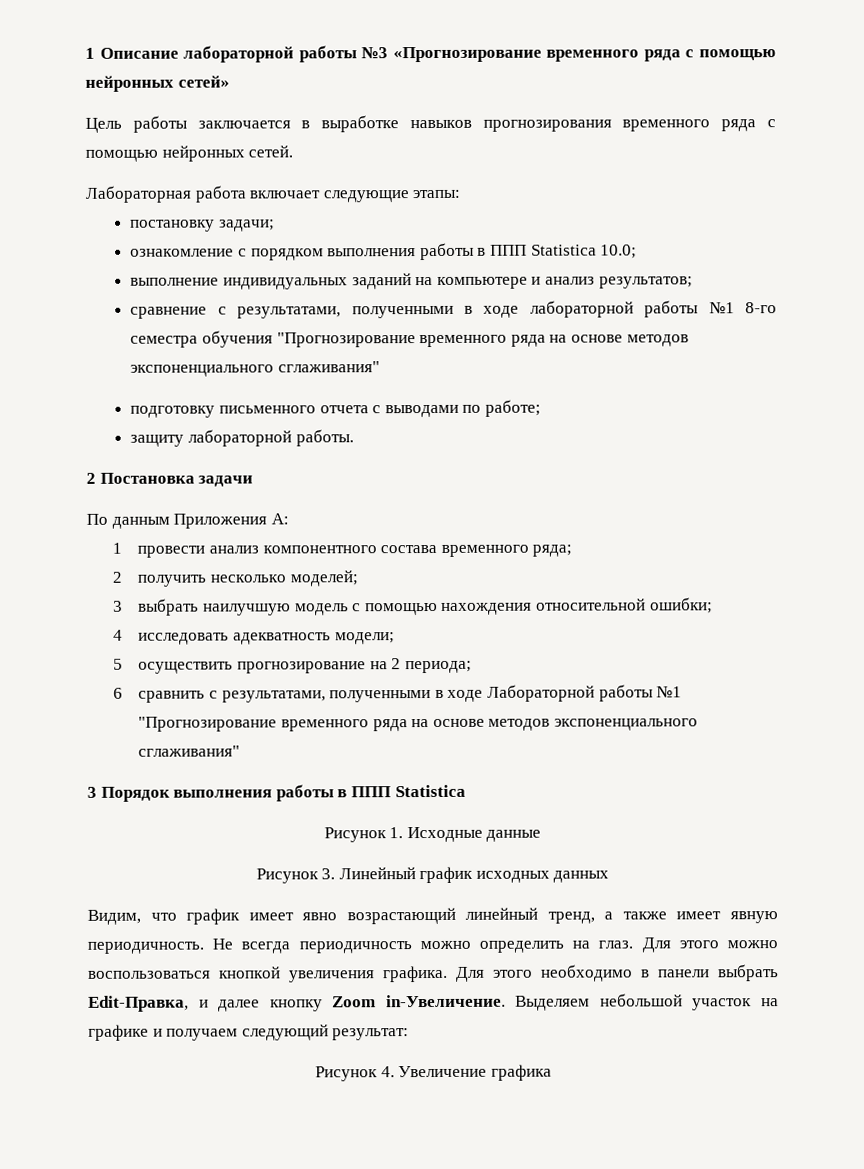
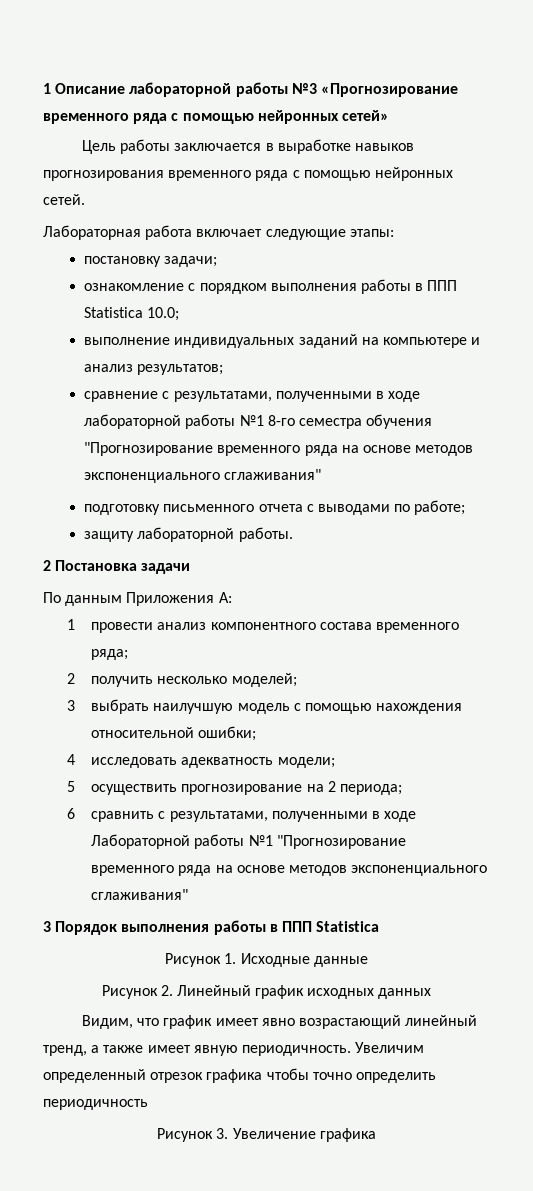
[321,868,336,880] 3. -> [160,985,173,996] 2.
[212,937,778,954] [88,964,779,983] [88,993,779,1012] [88,1024,410,1041] [315,1066,395,1082] Не всегда периодичность можно определить на глаз. Для этого можно воспользоваться кнопкой увеличения графика. Для этого необходимо в панели выбрать Edit-Правка, и далее кнопку Zoom in-Увеличение. Выделяем небольшой участок на графике и получаем следующий результат: // Рисунок 4. -> [355,1042,425,1053] [43,1068,436,1083] [43,1099,148,1110] [157,1128,229,1142] Увеличим определенный отрезок графика чтобы точно определить периодичность // Рисунок 3.

